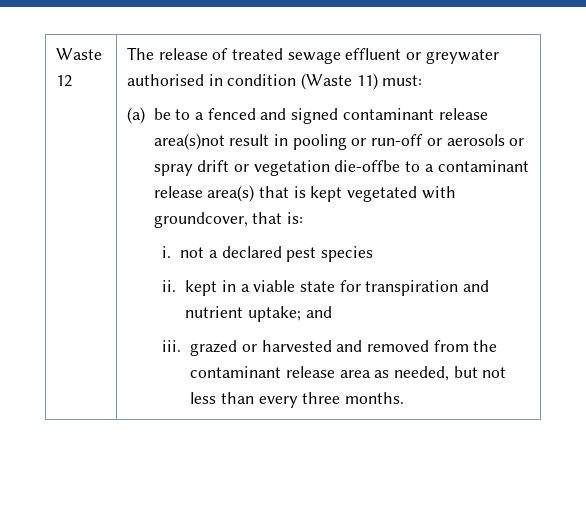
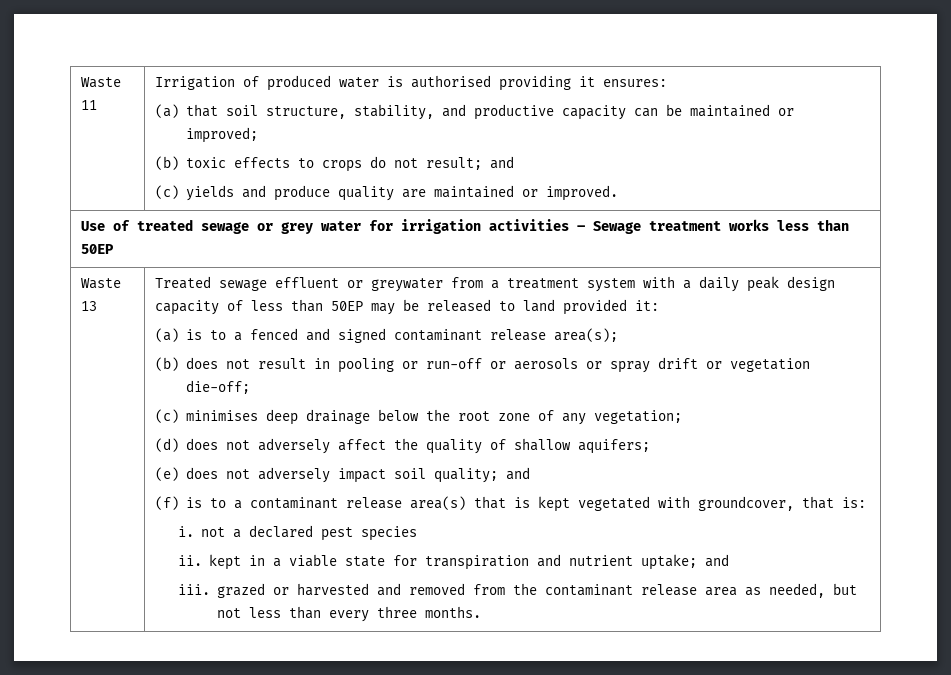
[55,48,102,60] [55,75,72,87] [126,47,499,64] [126,73,423,90] [126,107,171,124] Waste 12 | The release of treated sewage effluent or greywater authorised in condition (Waste 11) must: // (a) be -> [80,77,121,88] [80,100,97,110] [154,75,667,91] [154,104,794,120] [185,127,258,143] [154,156,514,172] [154,185,618,201] [80,219,849,234] [80,244,113,254] [80,278,121,289] [80,301,97,311] [154,276,835,292] [154,299,659,315] [154,328,202,342] Waste 11 | Irrigation of produced water is authorised providing it ensures: // (a) that soil structure, stability, and productive capacity can be maintained or improved; // (b) toxic effects to crops do not result; and // (c) yields and produce quality are maintained or improved. // Use of treated sewage or grey water for irrigation activities – Sewage treatment works less than 50EP // Waste 13 | Treated sewage effluent or greywater from a treatment system with a daily peak design capacity of less than 50EP may be released to land provided it: // (a) is
[153,133,225,150] area(s)not -> [553,328,618,342] [154,357,250,371] area(s); // (b) does not
[334,160,401,172] die-offbe -> [185,380,250,394] [154,409,682,425] [154,438,650,454] [154,467,530,483] [154,496,202,510] die-off; // (c) minimises deep drainage below the root zone of any vegetation; // (d) does not adversely affect the quality of shallow aquifers; // (e) does not adversely impact soil quality; and // (f) is

